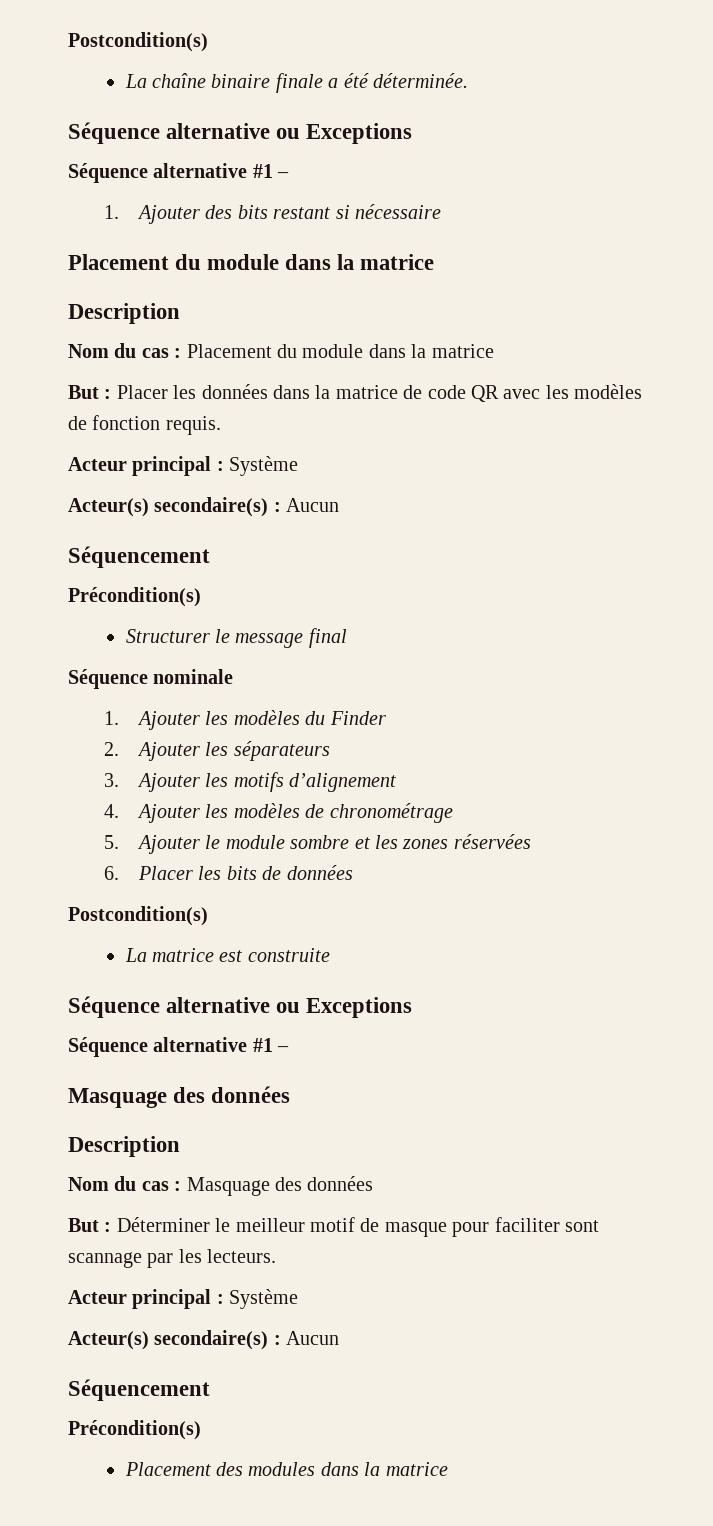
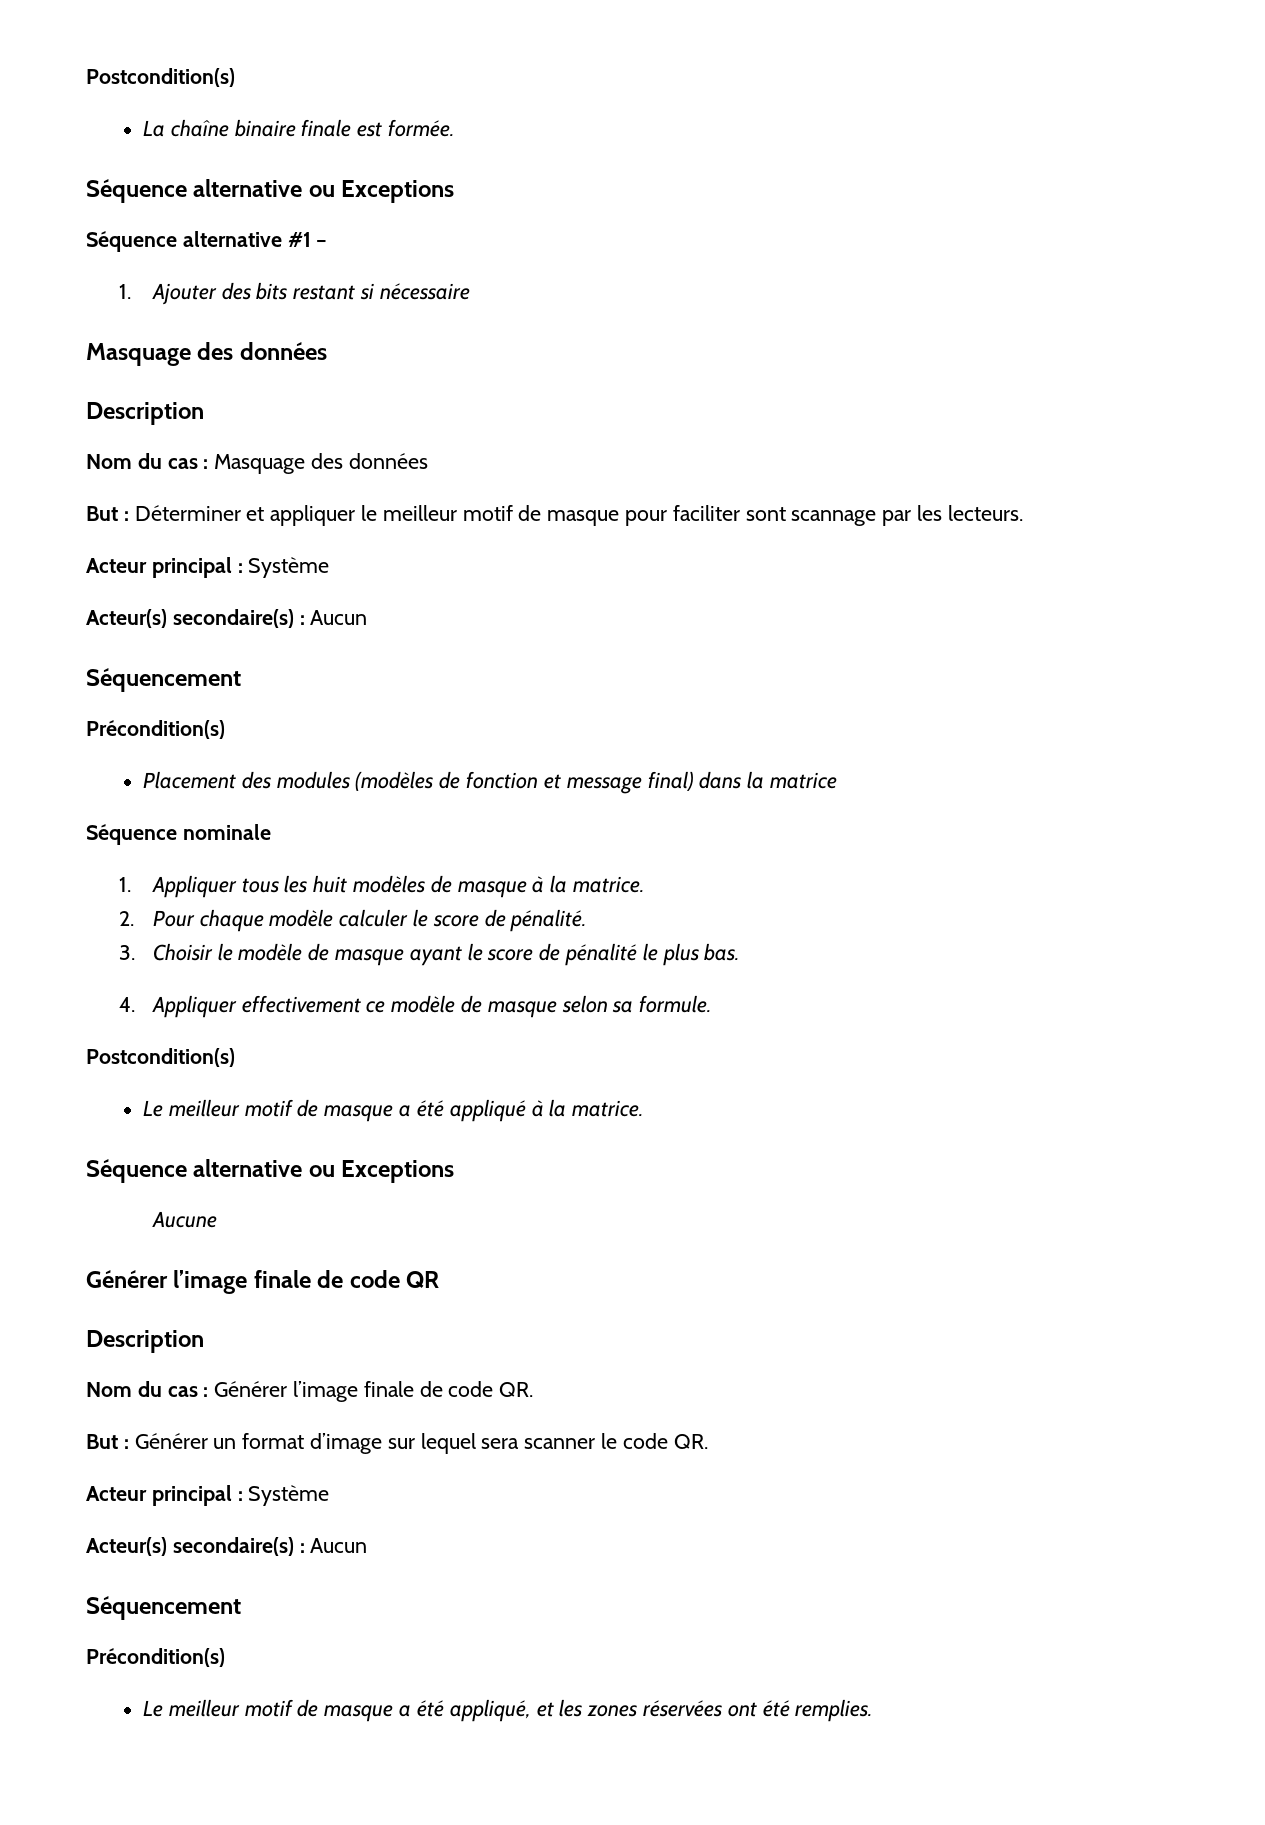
[328,73,468,88] a été déterminée. -> [357,119,455,137] est formée.
[68,254,435,270] [68,303,180,324] [68,343,494,358] [68,384,643,402] [68,415,221,435] [68,456,299,476] [68,497,340,517] [68,546,210,568] [68,587,201,607] [125,628,347,648] [68,669,234,689] [103,710,386,730] [103,741,330,761] [103,772,397,792] [103,803,453,823] [103,834,531,854] [103,865,353,880] [68,906,208,926] [124,948,330,962] [68,996,413,1018] [68,1037,290,1057] // Placement du module dans la matrice // Description // Nom du cas : Placement du module dans la matrice // But : Placer les données dans la matrice de code QR avec les modèles de fonction requis. // Acteur principal : Système // Acteur(s) secondaire(s) : Aucun // Séquencement // Précondition(s) // Structurer le message final // Séquence nominale // 1. Ajouter les modèles du Finder // 2. Ajouter les séparateurs // 3. Ajouter les motifs d’alignement // 4. Ajouter les modèles de chronométrage // 5. Ajouter le module sombre et les zones réservées // 6. Placer les bits de données // Postcondition(s) // La matrice est construite // Séquence alternative ou Exceptions // Séquence alternative #1 – -> (470, 291) none
(210, 1224) none -> [246,505,356,526] et appliquer
[320,1462,448,1476] dans la matrice -> [355,771,837,794] [86,824,271,845] [119,875,645,898] [119,909,587,932] [119,943,740,966] [119,995,712,1018] [86,1048,235,1067] [143,1099,644,1122] [86,1159,455,1183] [151,1211,217,1228] [86,1270,440,1294] [86,1330,204,1353] [86,1381,534,1402] [86,1433,708,1454] [86,1485,330,1506] [86,1537,368,1556] [86,1596,241,1620] [86,1648,225,1667] [143,1699,873,1722] (modèles de fonction et message final) dans la matrice // Séquence nominale // 1. Appliquer tous les huit modèles de masque à la matrice. // 2. Pour chaque modèle calculer le score de pénalité. // 3. Choisir le modèle de masque ayant le score de pénalité le plus bas. // 4. Appliquer effectivement ce modèle de masque selon sa formule. // Postcondition(s) // Le meilleur motif de masque a été appliqué à la matrice. // Séquence alternative ou Exceptions // Aucune // Générer l’image finale de code QR // Description // Nom du cas : Générer l’image finale de code QR. // But : Générer un format d’image sur lequel sera scanner le code QR. // Acteur principal : Système // Acteur(s) secondaire(s) : Aucun // Séquencement // Précondition(s) // Le meilleur motif de masque a été appliqué, et les zones réservées ont été remplies.

